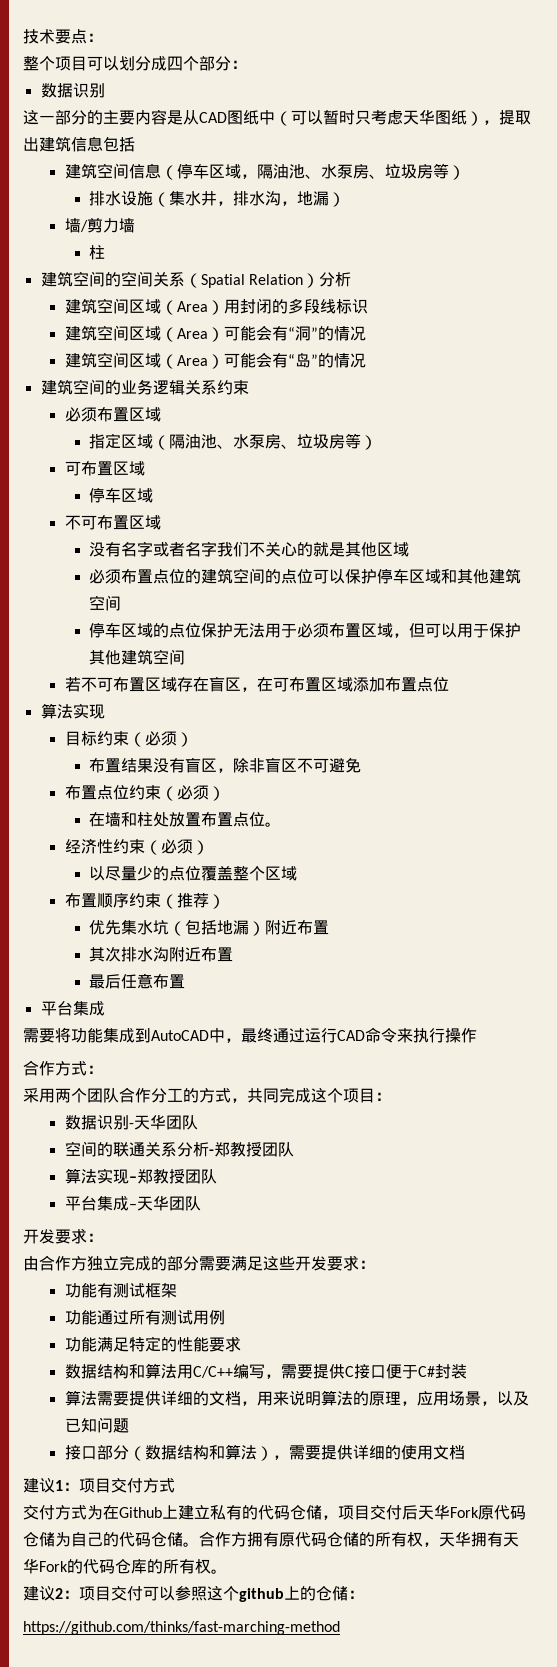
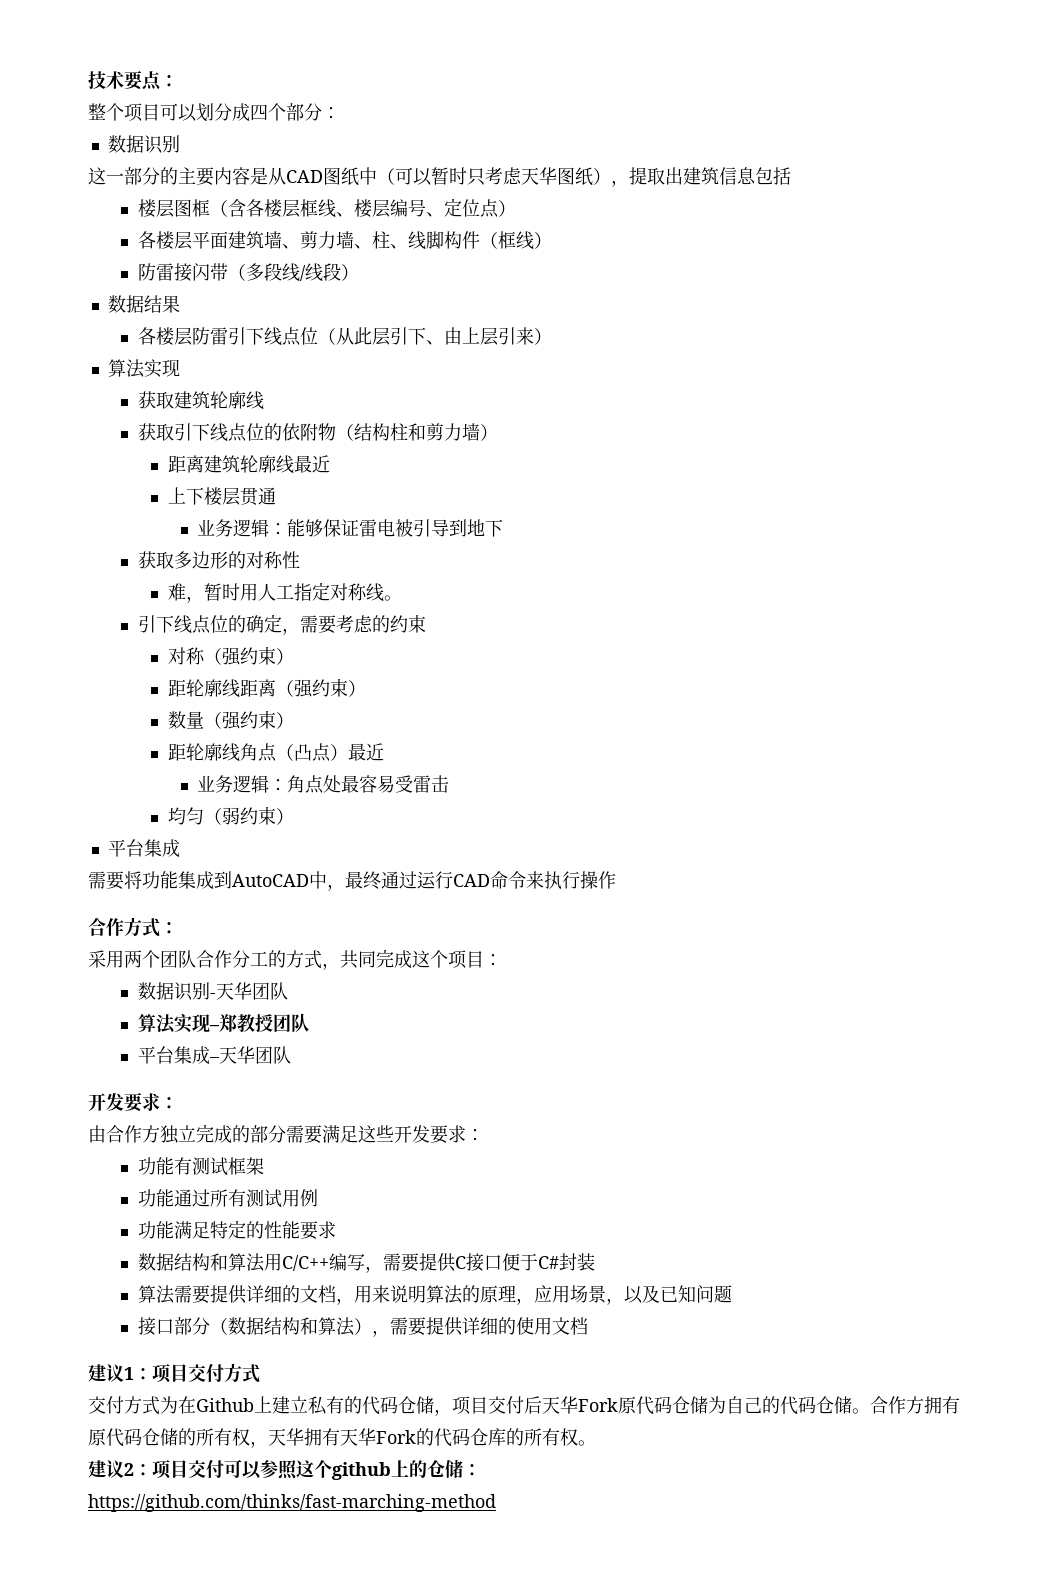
[64,163,465,180] [89,191,346,207] [64,218,135,233] [89,245,106,260] [40,271,351,288] [64,298,368,315] [64,325,366,342] [64,352,366,369] [40,379,249,395] [64,406,161,422] [89,433,378,450] [64,460,145,476] [89,487,154,503] [64,514,161,530] [89,541,410,557] [89,568,522,584] [89,595,122,611] [89,622,522,638] [89,649,186,665] [64,676,449,692] [40,703,105,719] [64,731,193,747] [89,757,362,773] [64,784,225,801] [89,811,282,827] [64,839,209,855] [89,866,298,881] [64,892,225,909] [89,919,330,936] [89,946,234,962] [89,973,186,989] 建筑空间信息（停车区域，隔油池、水泵房、垃圾房等） // 排水设施（集水井，排水沟，地漏） // 墙/剪力墙 // 柱 // 建筑空间的空间关系（Spatial Relation）分析 // 建筑空间区域（Area）用封闭的多段线标识 // 建筑空间区域（Area）可能会有“洞”的情况 // 建筑空间区域（Area）可能会有“岛”的情况 // 建筑空间的业务逻辑关系约束 // 必须布置区域 // 指定区域（隔油池、水泵房、垃圾房等） // 可布置区域 // 停车区域 // 不可布置区域 // 没有名字或者名字我们不关心的就是其他区域 // 必须布置点位的建筑空间的点位可以保护停车区域和其他建筑空间 // 停车区域的点位保护无法用于必须布置区域，但可以用于保护其他建筑空间 // 若不可布置区域存在盲区，在可布置区域添加布置点位 // 算法实现 // 目标约束（必须） // 布置结果没有盲区，除非盲区不可避免 // 布置点位约束（必须） // 在墙和柱处放置布置点位。 // 经济性约束（必须） // 以尽量少的点位覆盖整个区域 // 布置顺序约束（推荐） // 优先集水坑（包括地漏）附近布置 // 其次排水沟附近布置 // 最后任意布置 -> [137,198,516,218] [137,231,552,250] [137,263,359,282] [107,295,180,313] [137,327,552,346] [107,359,180,378] [137,391,264,410] [137,423,498,442] [167,455,330,474] [167,487,276,506] [197,519,504,537] [137,551,300,569] [167,582,402,603] [137,614,426,635] [167,647,294,666] [167,679,366,698] [167,711,294,730] [167,743,384,762] [197,775,450,794] [167,807,294,825] 楼层图框（含各楼层框线、楼层编号、定位点） // 各楼层平面建筑墙、剪力墙、柱、线脚构件（框线） // 防雷接闪带（多段线/线段） // 数据结果 // 各楼层防雷引下线点位（从此层引下、由上层引来） // 算法实现 // 获取建筑轮廓线 // 获取引下线点位的依附物（结构柱和剪力墙） // 距离建筑轮廓线最近 // 上下楼层贯通 // 业务逻辑：能够保证雷电被引导到地下 // 获取多边形的对称性 // 难，暂时用人工指定对称线。 // 引下线点位的确定，需要考虑的约束 // 对称（强约束） // 距轮廓线距离（强约束） // 数量（强约束） // 距轮廓线角点（凸点）最近 // 业务逻辑：角点处最容易受雷击 // 均匀（弱约束）
[64,1141,294,1157] // 空间的联通关系分析-郑教授团队 -> (288, 991) none

